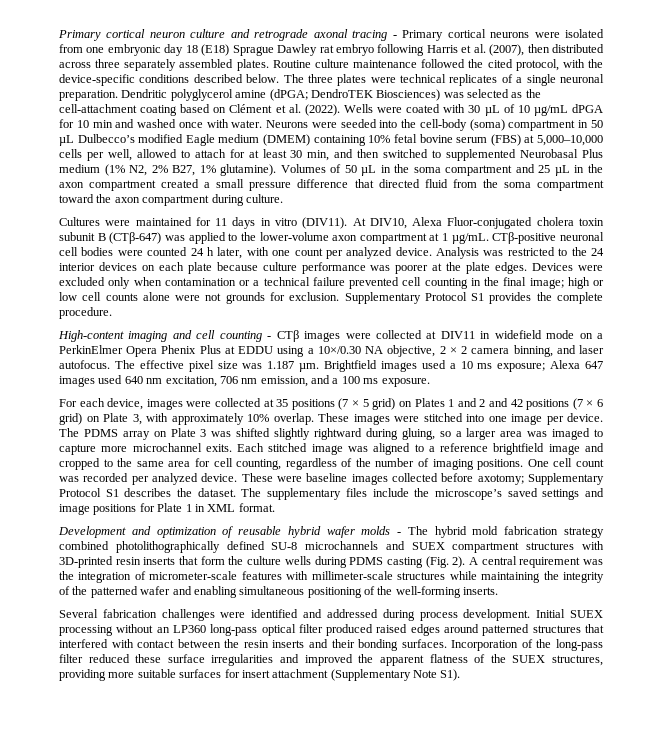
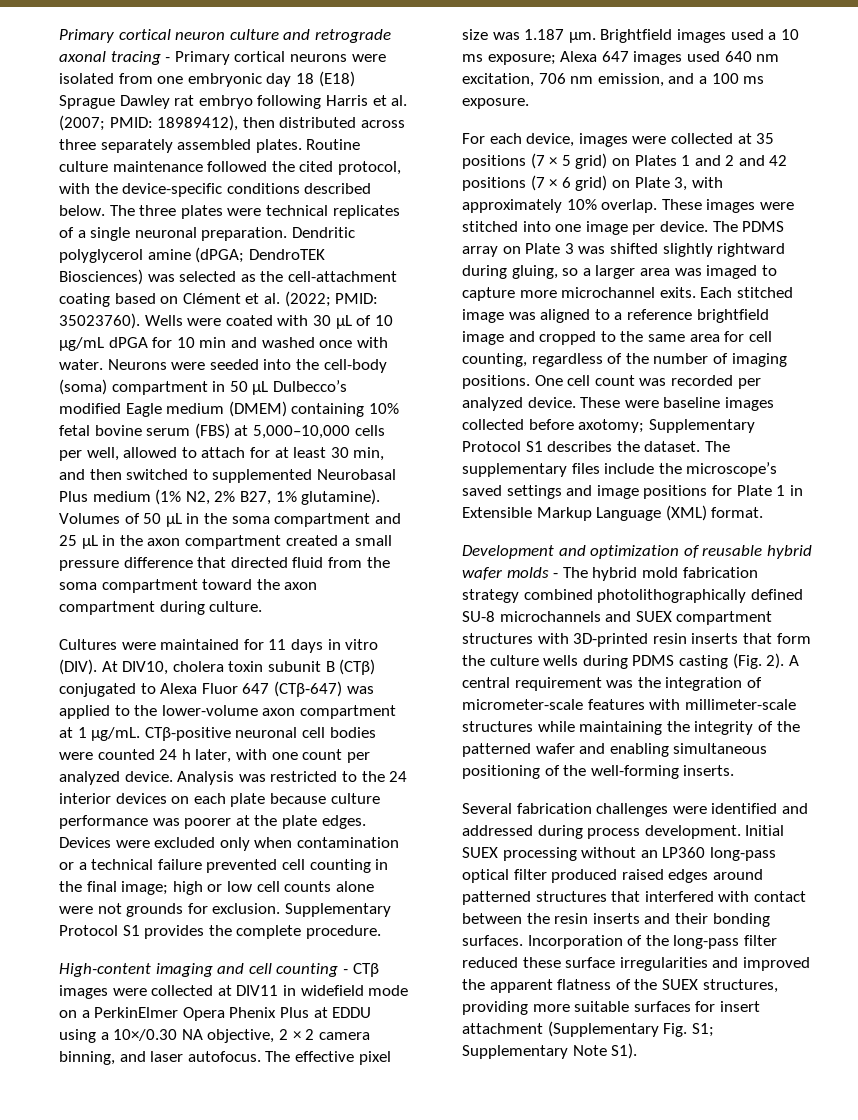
[489,44,525,56] (2007), -> [59,115,239,131] (2007; PMID: 18989412),
[304,104,340,116] (2022). -> [284,291,379,307] [59,313,140,329] (2022; PMID: 35023760).
[302,217,348,229] (DIV11). -> [59,659,97,675] (DIV).
[412,217,533,229] Alexa Fluor-conjugated -> (169, 668) none
(106, 237) none -> [339,659,376,675] [59,683,270,697] (CTβ) conjugated to Alexa Fluor 647
[207,504,236,512] XML -> [462,505,707,521] Extensible Markup Language (XML)
(411, 675) none -> [663,1023,714,1037] [462,1045,568,1059] Fig. S1; Supplementary

